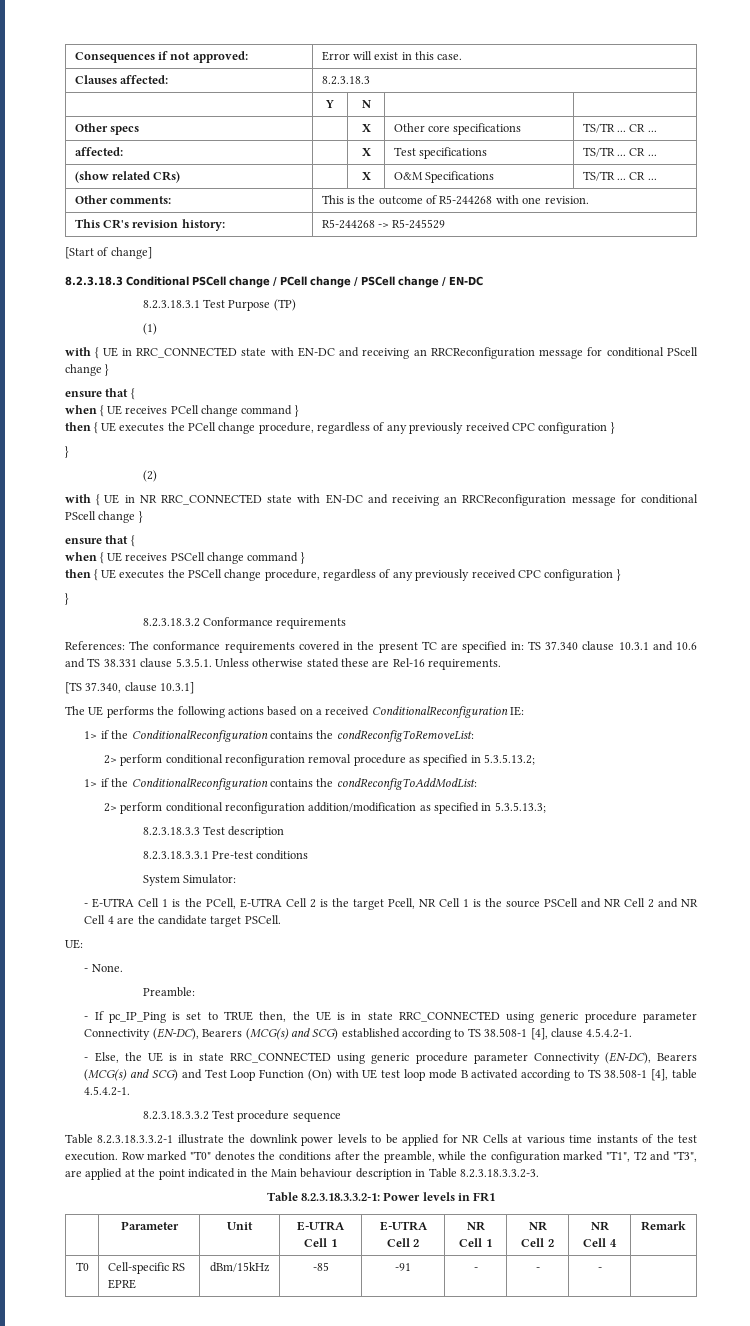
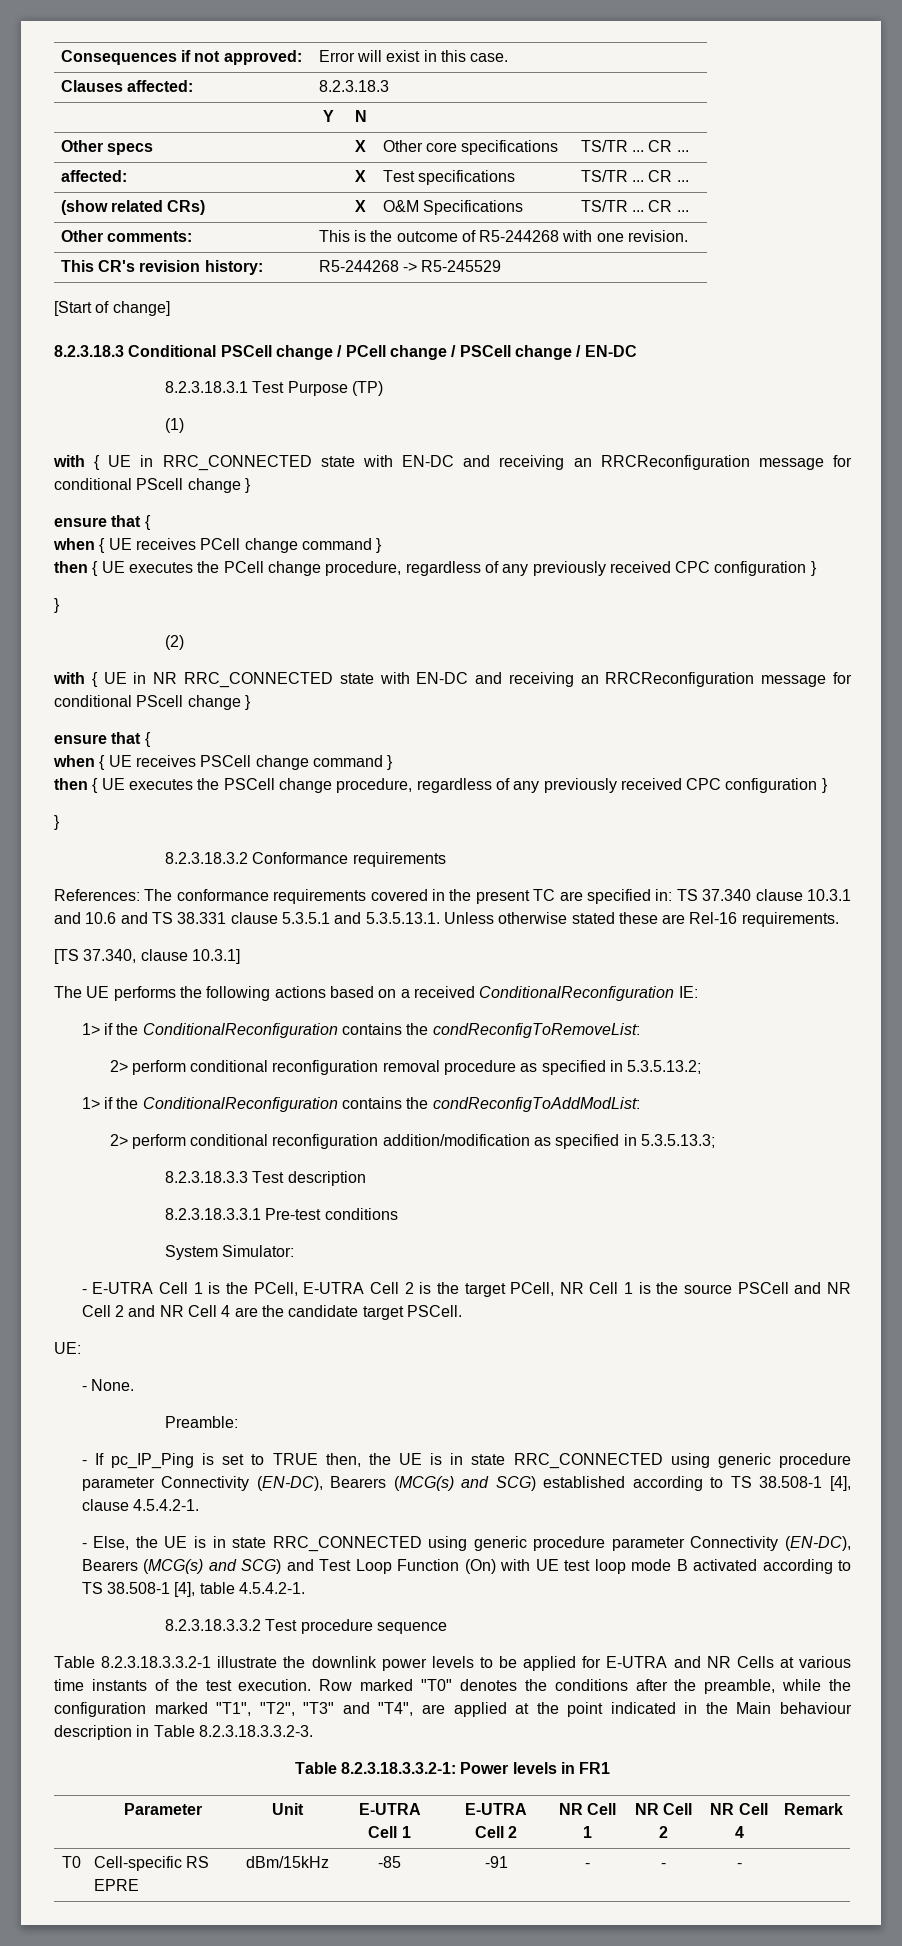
[175,658,212,667] 5.3.5.1. -> [281,912,440,924] 5.3.5.1 and 5.3.5.13.1.
[387,898,415,909] Pcell, -> [510,1282,555,1296] PCell,
(458, 1138) none -> [606,1656,701,1668] E-UTRA and
[633,1151,697,1162] T2 and "T3", -> [259,1702,414,1716] "T2", "T3" and "T4",

